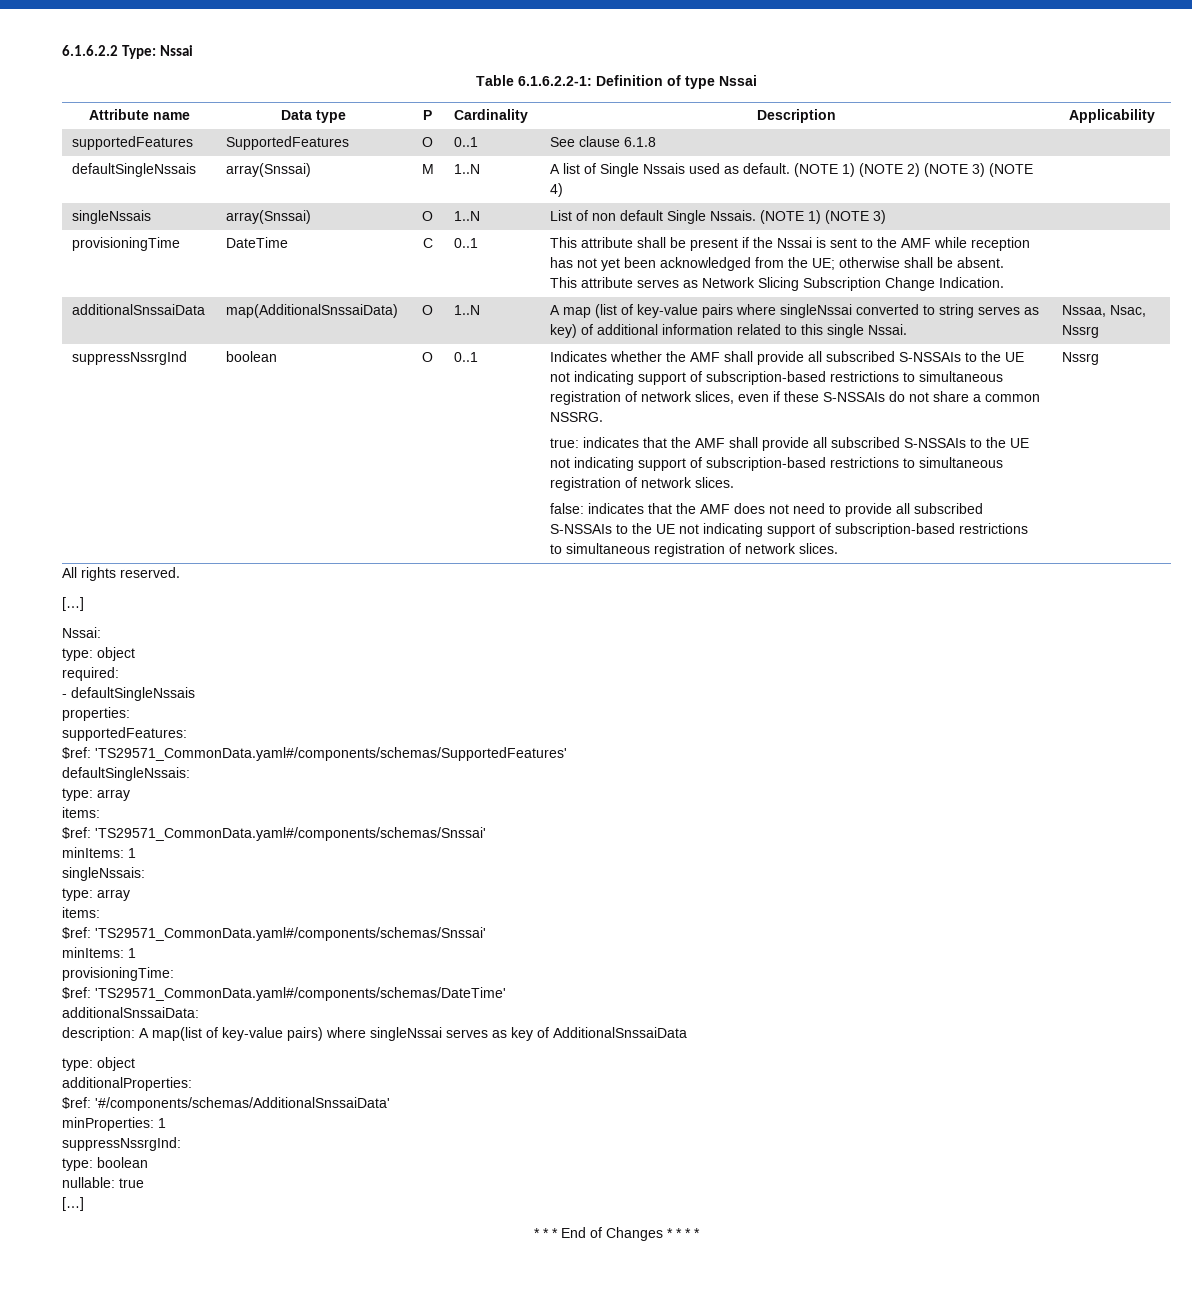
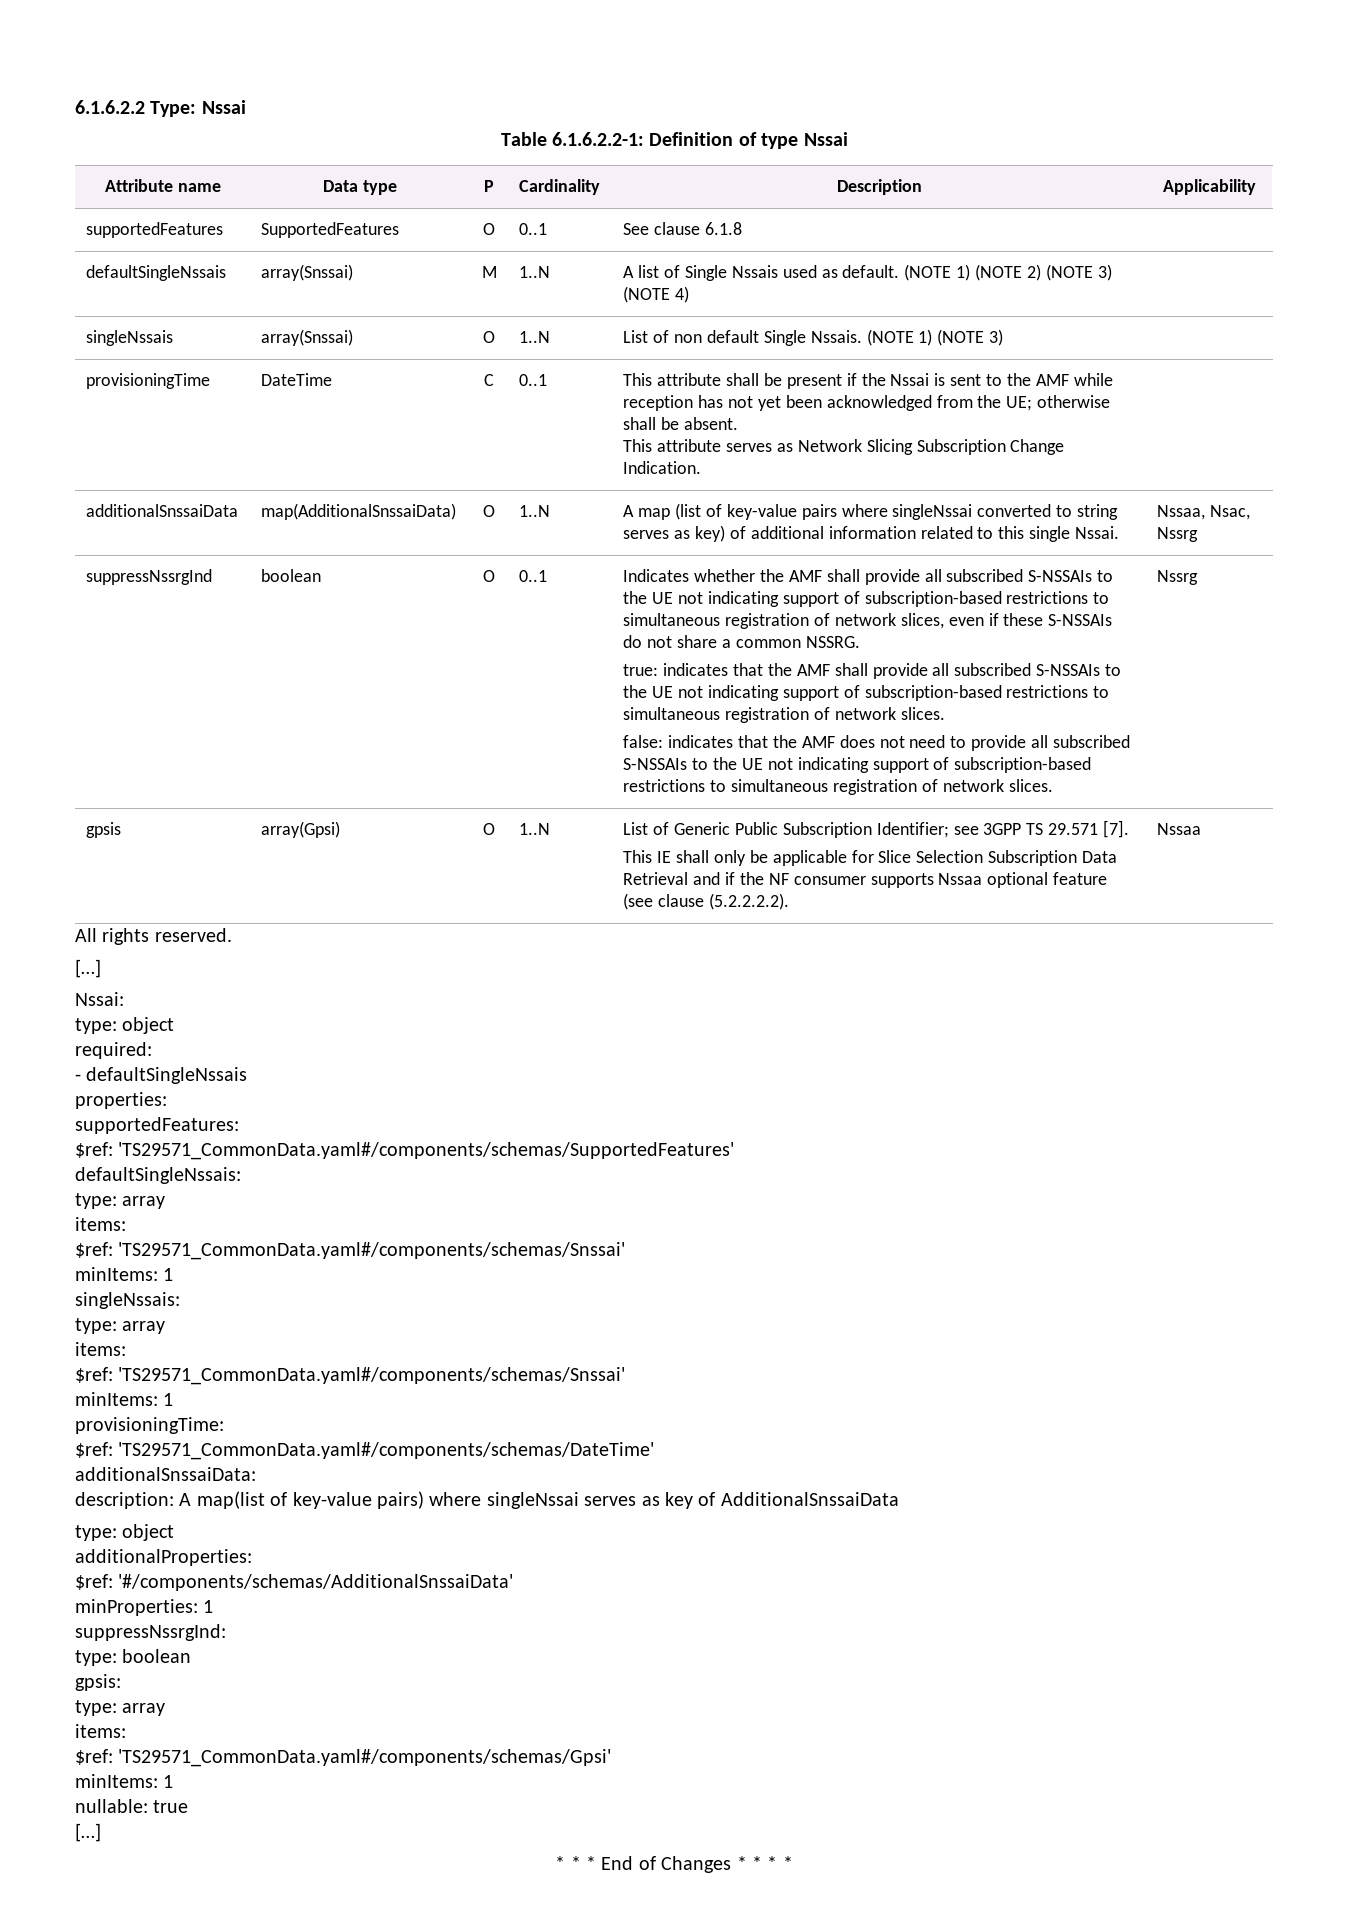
(1100, 358) none -> [86,822,122,838] [261,821,341,838] [483,823,495,835] [519,823,551,835] [623,820,1129,838] [623,850,1117,866] [623,872,1108,888] [623,893,790,910] [1157,823,1202,835] // gpsis | array(Gpsi) | O | 1..N | List of Generic Public Subscription Identifier; see 3GPP TS 29.571 [7]. // This IE shall only be applicable for Slice Selection Subscription Data Retrieval and if the NF consumer supports Nssaa optional feature (see clause (5.2.2.2.2). | Nssaa
(148, 1162) none -> [75,1674,121,1691] [75,1700,166,1716] [75,1724,126,1738] [75,1749,612,1767] [75,1774,174,1788] // gpsis: // type: array // items: // $ref: 'TS29571_CommonData.yaml#/components/schemas/Gpsi' // minItems: 1

